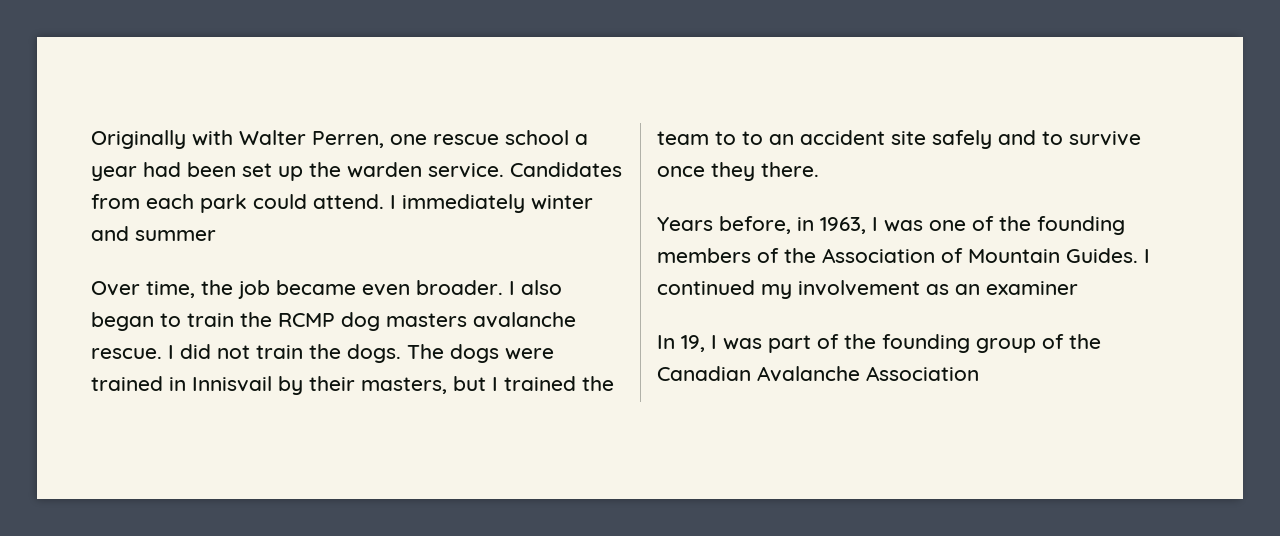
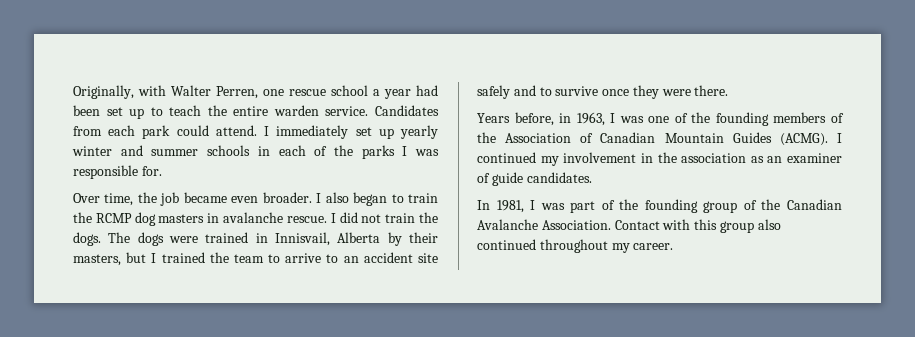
[91,130,186,149] Originally -> [73,85,134,99] Originally,
[309,162,341,177] the -> [150,105,269,116] to teach the entire
(525, 203) none -> [355,125,439,139] set up yearly
(216, 235) none -> [207,145,439,159] [73,165,162,179] schools in each of the parks I was responsible for.
(467, 320) none -> [207,213,220,223] in
[192,376,272,392] Innisvail -> [275,232,381,246] Innisvail, Alberta
(736, 138) none -> [285,253,322,263] arrive
(755, 171) none -> [661,89,691,96] were
[968,248,1138,263] Mountain Guides. -> [600,132,828,146] Canadian Mountain Guides (ACMG).
(920, 288) none -> [640,152,747,163] in the association
(1078, 288) none -> [477,172,592,186] of guide candidates.
[681,335,705,352] 19, -> [496,200,524,213] 1981,
[866,366,979,381] Association -> [541,219,781,233] [477,239,674,253] Association. Contact with this group also continued throughout my career.

